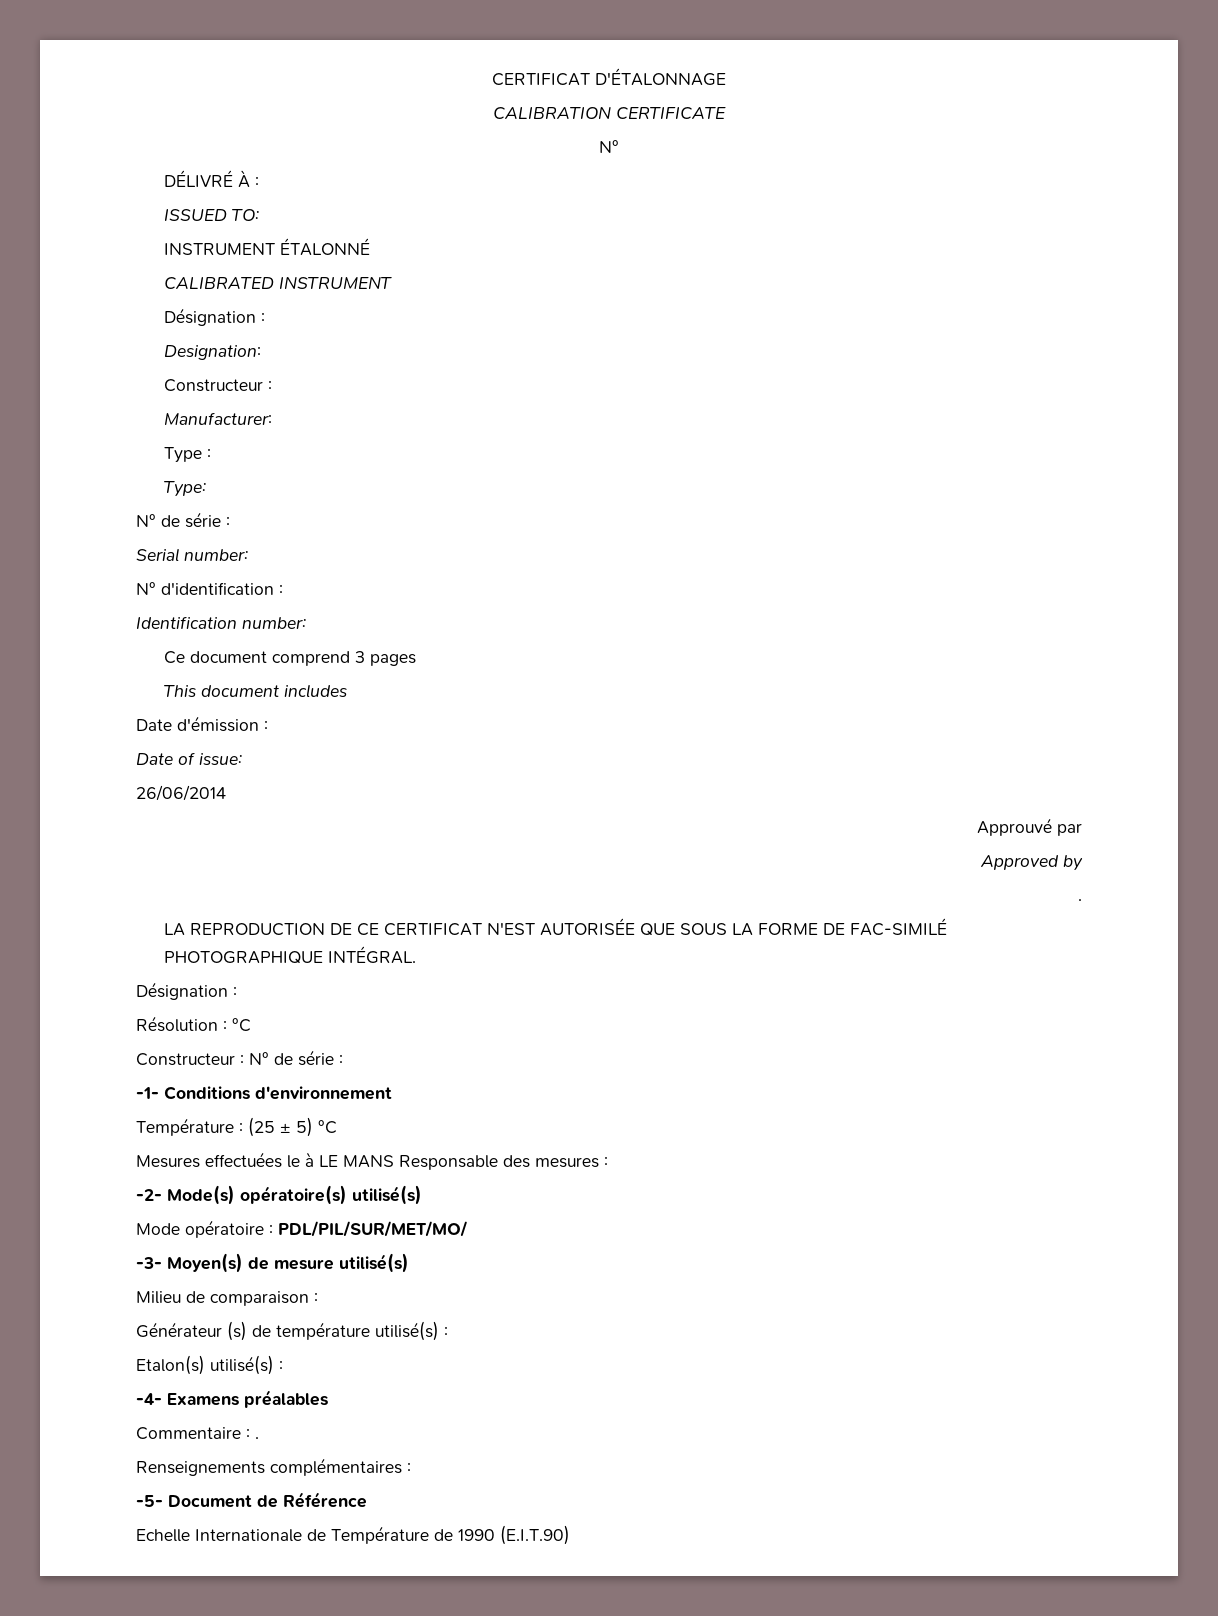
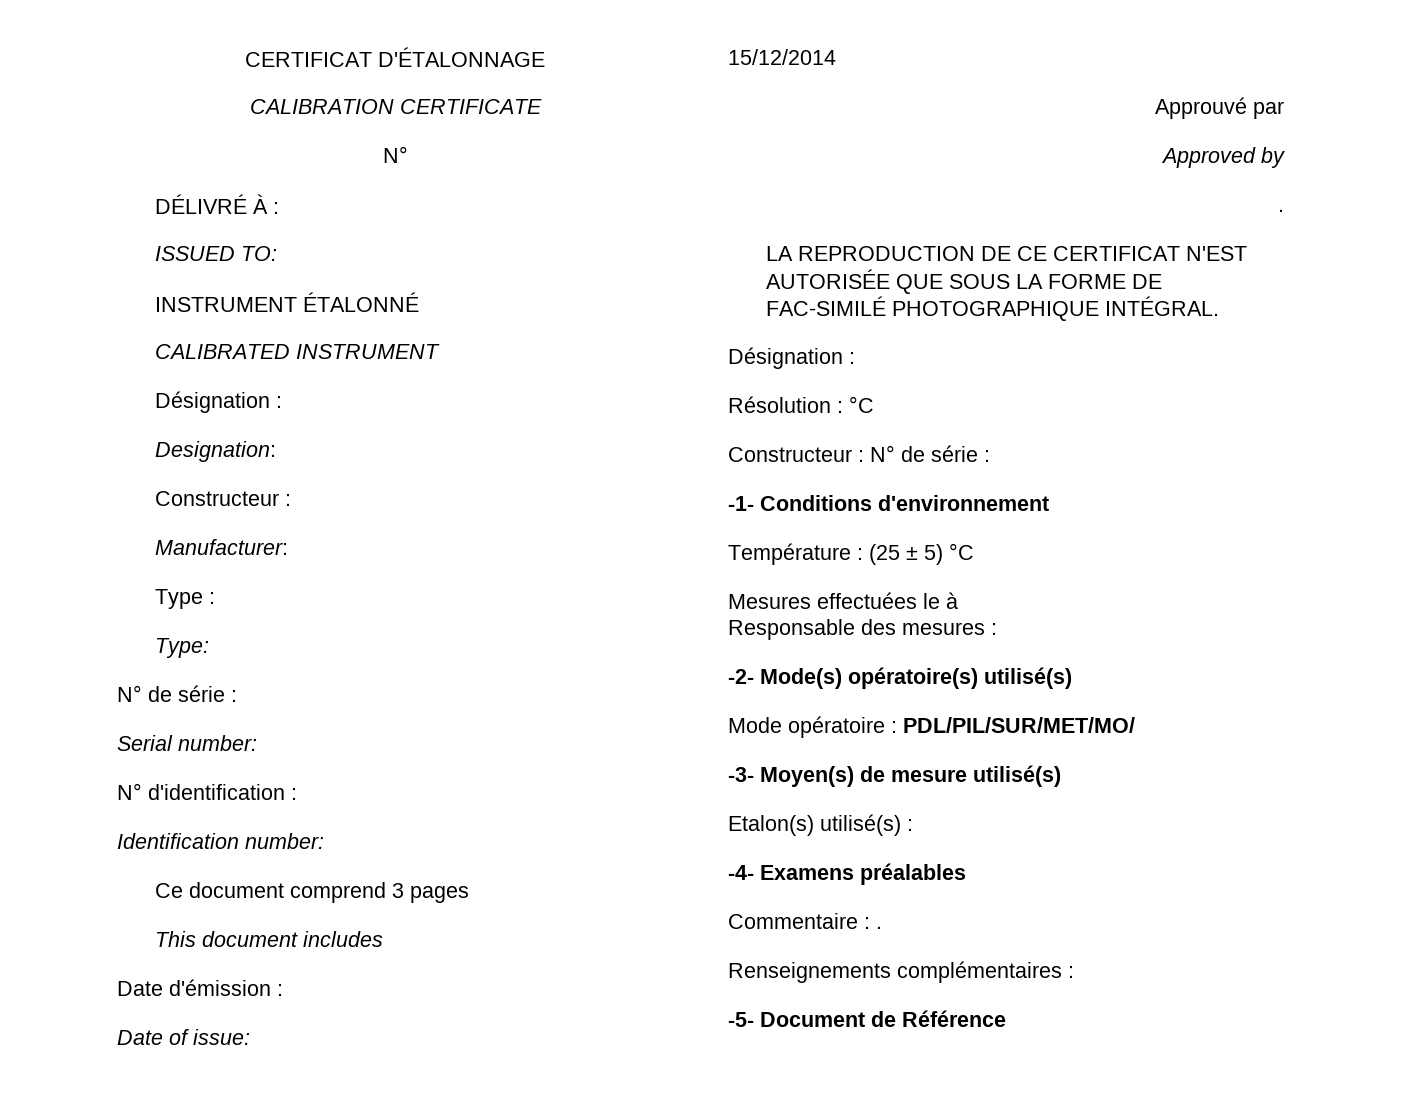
[136,785,226,801] 26/06/2014 -> [728,49,836,65] 15/12/2014
[319,1155,394,1168] LE MANS -> (958, 600) //
[136,1291,318,1306] [136,1321,448,1341] // Milieu de comparaison : // Générateur (s) de température utilisé(s) : -> (1061, 776) none
[136,1525,570,1545] // Echelle Internationale de Température de 1990 (E.I.T.90) -> (1006, 1018) none

